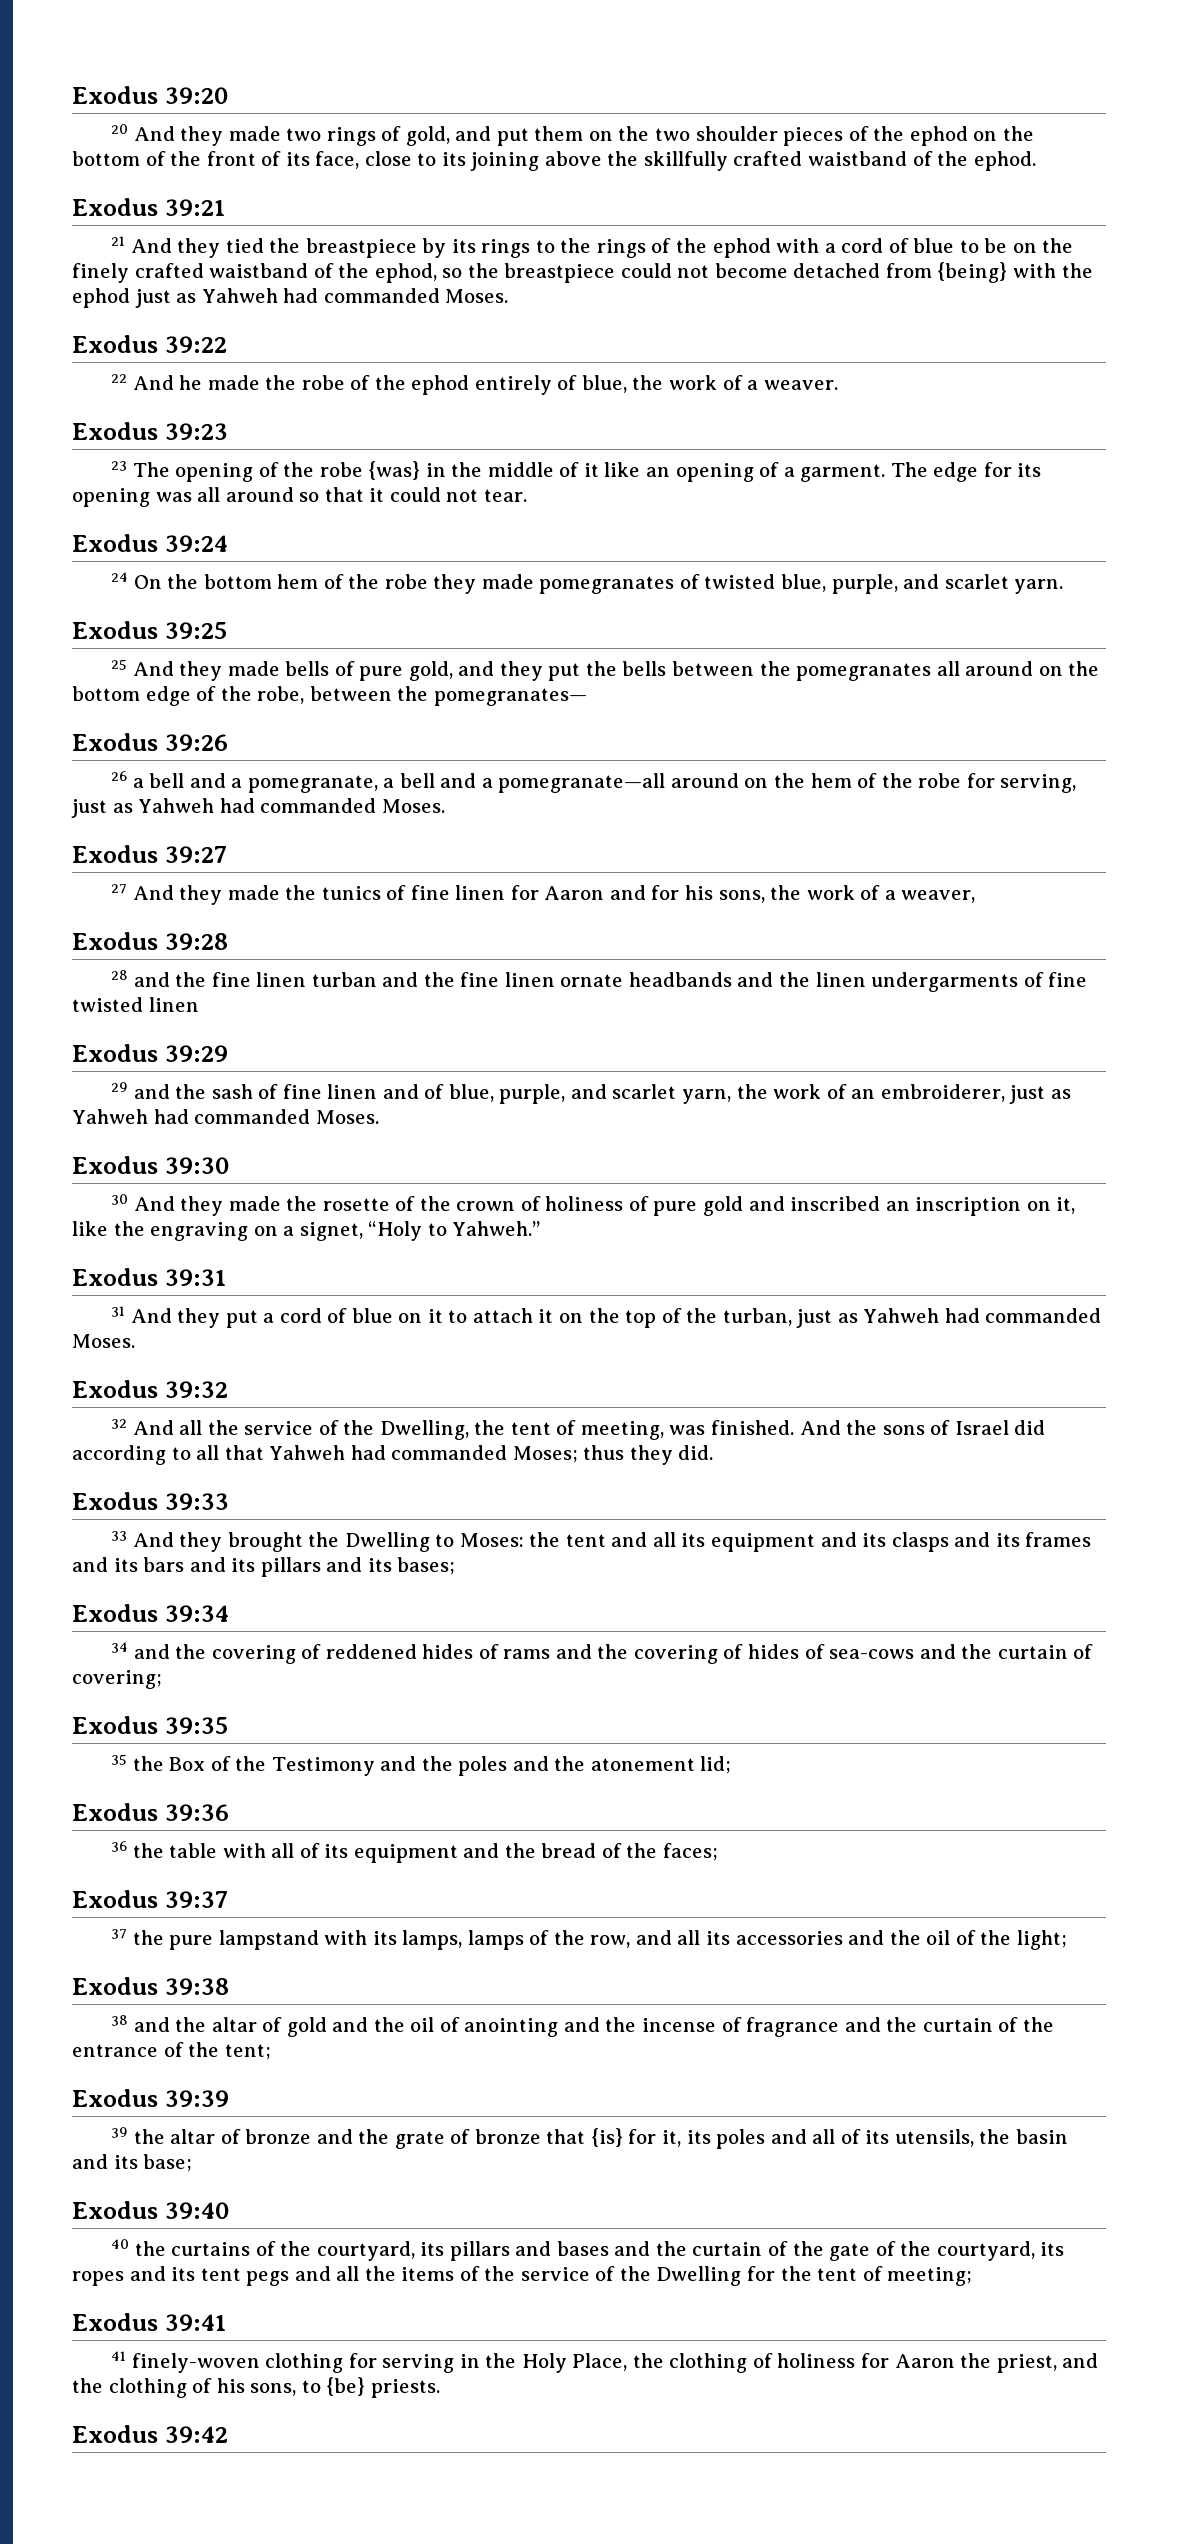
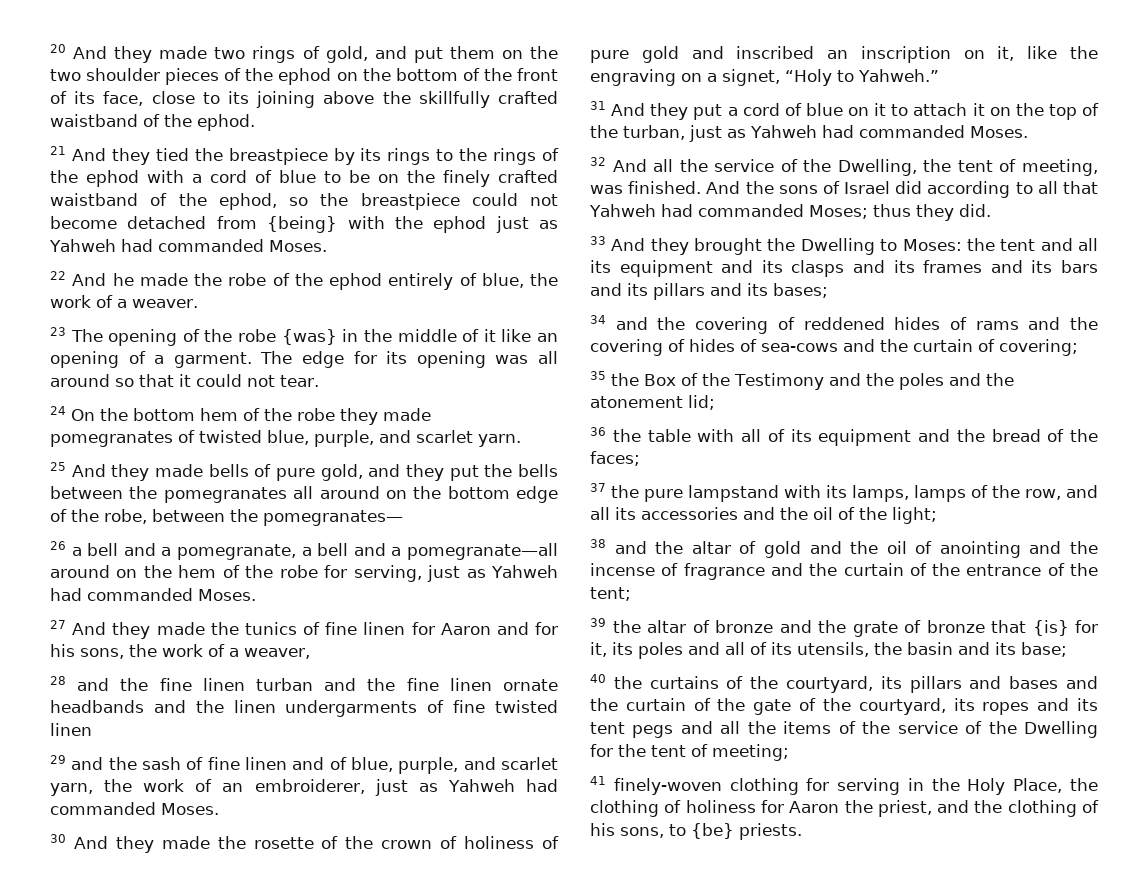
[72,86,229,104] Exodus 39:20 // -> (50, 48) none
[72,198,226,216] // Exodus 39:21 -> (255, 122) none
[72,335,227,353] // Exodus 39:22 -> (327, 246) none
[72,422,228,440] // Exodus 39:23 -> (198, 303) none
[72,534,228,552] // Exodus 39:24 -> (319, 381) none
[72,621,227,639] // Exodus 39:25 -> (521, 440) none
[72,733,228,751] // Exodus 39:26 -> (403, 518) none
[72,845,227,863] // Exodus 39:27 -> (256, 595) none
[72,932,228,950] // Exodus 39:28 -> (310, 653) none
[72,1044,228,1062] // Exodus 39:29 -> (92, 729) none
[72,1156,230,1174] // Exodus 39:30 -> (219, 809) none
[72,1268,227,1286] // Exodus 39:31 -> (939, 75) none
[72,1380,228,1398] // Exodus 39:32 -> (1028, 132) none
[72,1492,229,1510] // Exodus 39:33 -> (991, 210) none
[72,1604,229,1622] // Exodus 39:34 -> (828, 290) none
[72,1716,228,1734] // Exodus 39:35 -> (1078, 347) none
[72,1803,229,1821] // Exodus 39:36 -> (715, 402) none
[72,1890,228,1908] // Exodus 39:37 -> (640, 458) none
[72,1977,229,1995] // Exodus 39:38 -> (937, 515) none
[72,2089,229,2107] // Exodus 39:39 -> (631, 594) none
[72,2201,230,2219] // Exodus 39:40 -> (1067, 649) none
[72,2313,227,2331] // Exodus 39:41 -> (789, 752) none
[72,2425,228,2443] // Exodus 39:42 -> (802, 831) none

